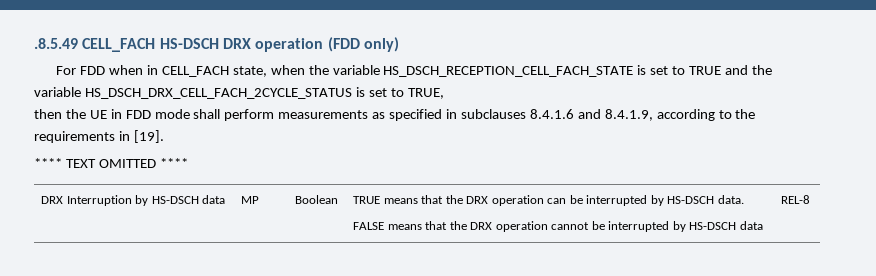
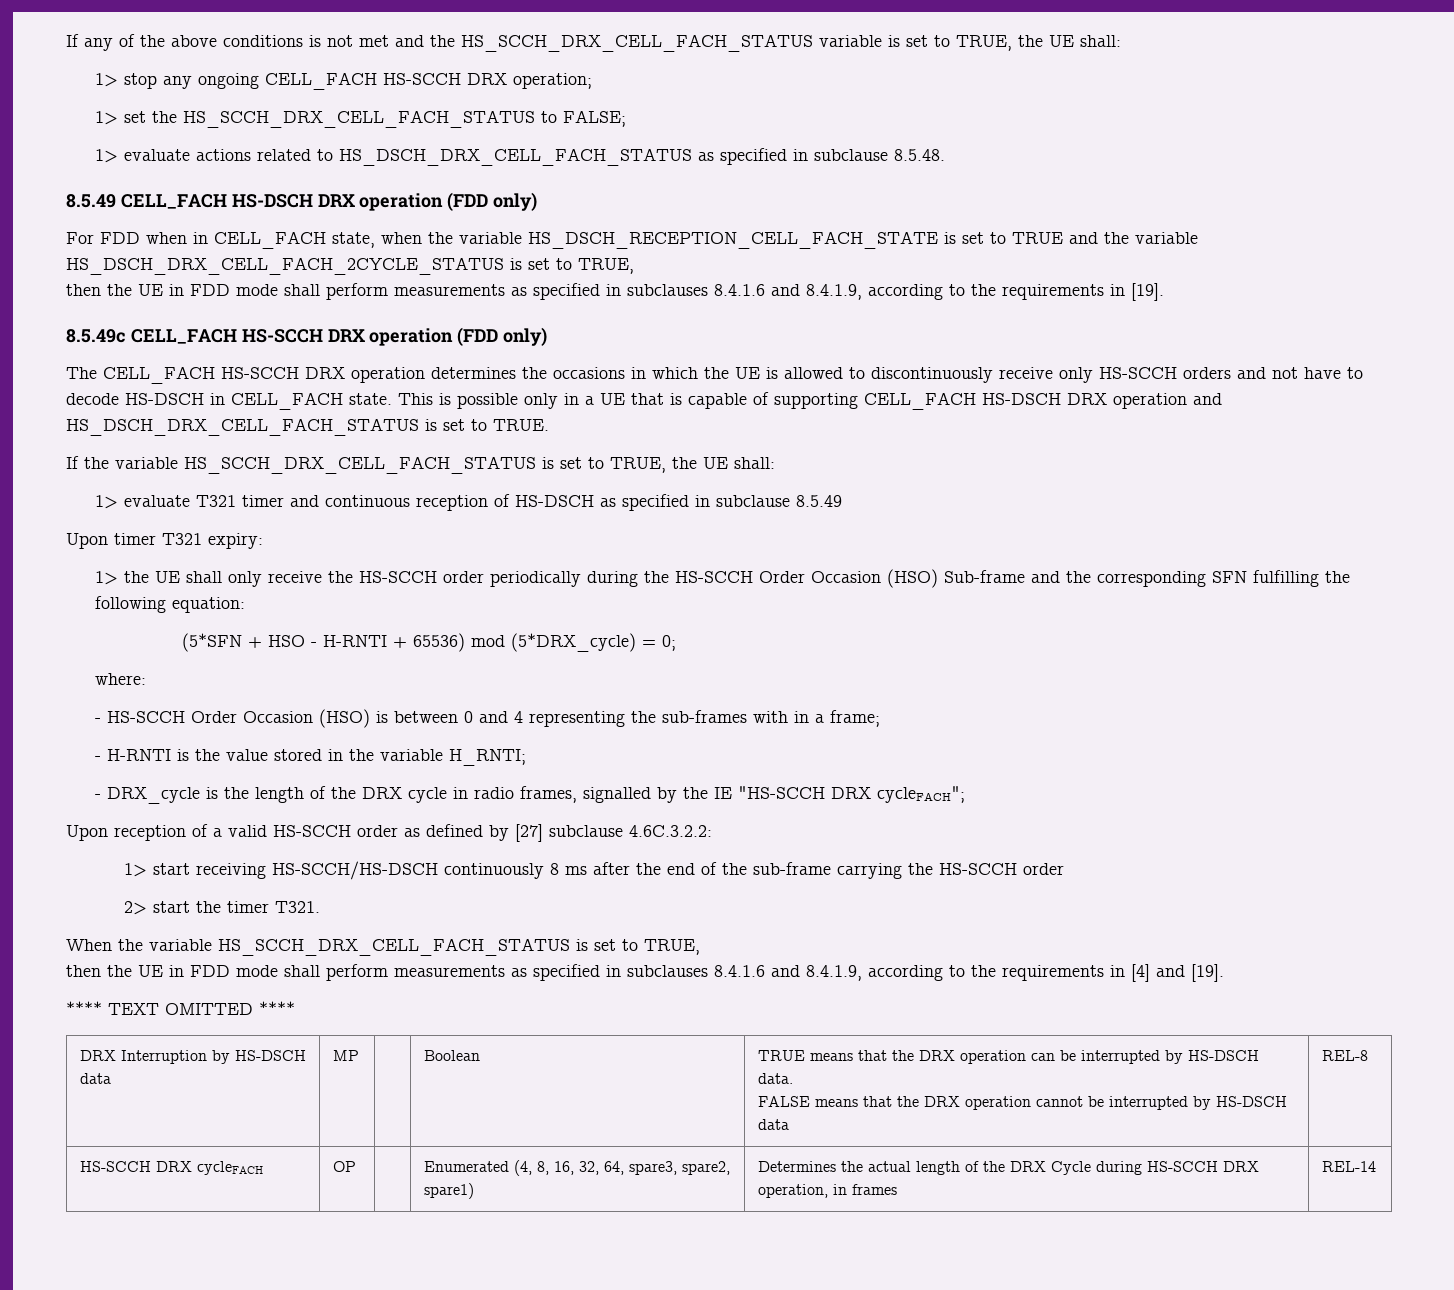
[34,38,78,49] .8.5.49 -> [66,34,1121,52] [94,72,592,90] [94,110,626,128] [94,148,945,166] [66,194,116,208] If any of the above conditions is not met and the HS_SCCH_DRX_CELL_FACH_STATUS variable is set to TRUE, the UE shall: // 1> stop any ongoing CELL_FACH HS-SCCH DRX operation; // 1> set the HS_SCCH_DRX_CELL_FACH_STATUS to FALSE; // 1> evaluate actions related to HS_DSCH_DRX_CELL_FACH_STATUS as specified in subclause 8.5.48. // 8.5.49
(164, 136) none -> [66,327,548,346] [66,366,1363,384] [66,392,1222,410] [66,418,549,436] [66,456,775,474] [94,494,842,511] [66,533,263,549] [94,569,1350,588] [94,596,245,613] [181,633,676,652] [94,673,146,685] [94,709,880,728] [94,749,526,766] [94,786,965,804] [66,824,712,842] [123,861,1064,880] [123,901,320,915] [66,938,700,956] [66,964,1224,982] // 8.5.49c CELL_FACH HS-SCCH DRX operation (FDD only) // The CELL_FACH HS-SCCH DRX operation determines the occasions in which the UE is allowed to discontinuously receive only HS-SCCH orders and not have to decode HS-DSCH in CELL_FACH state. This is possible only in a UE that is capable of supporting CELL_FACH HS-DSCH DRX operation and HS_DSCH_DRX_CELL_FACH_STATUS is set to TRUE. // If the variable HS_SCCH_DRX_CELL_FACH_STATUS is set to TRUE, the UE shall: // 1> evaluate T321 timer and continuous reception of HS-DSCH as specified in subclause 8.5.49 // Upon timer T321 expiry: // 1> the UE shall only receive the HS-SCCH order periodically during the HS-SCCH Order Occasion (HSO) Sub-frame and the corresponding SFN fulfilling the following equation: // (5*SFN + HSO - H-RNTI + 65536) mod (5*DRX_cycle) = 0; // where: // - HS-SCCH Order Occasion (HSO) is between 0 and 4 representing the sub-frames with in a frame; // - H-RNTI is the value stored in the variable H_RNTI; // - DRX_cycle is the length of the DRX cycle in radio frames, signalled by the IE "HS-SCCH DRX cycleFACH"; // Upon reception of a valid HS-SCCH order as defined by [27] subclause 4.6C.3.2.2: // 1> start receiving HS-SCCH/HS-DSCH continuously 8 ms after the end of the sub-frame carrying the HS-SCCH order // 2> start the timer T321. // When the variable HS_SCCH_DRX_CELL_FACH_STATUS is set to TRUE, // then the UE in FDD mode shall perform measurements as specified in subclauses 8.4.1.6 and 8.4.1.9, according to the requirements in [4] and [19].
(811, 199) none -> [79,1161,263,1175] [332,1161,356,1172] [423,1160,730,1176] [423,1183,474,1199] [757,1161,1259,1175] [757,1184,897,1198] [1321,1161,1376,1172] // HS-SCCH DRX cycleFACH | OP | | Enumerated (4, 8, 16, 32, 64, spare3, spare2, spare1) | Determines the actual length of the DRX Cycle during HS-SCCH DRX operation, in frames | REL-14

